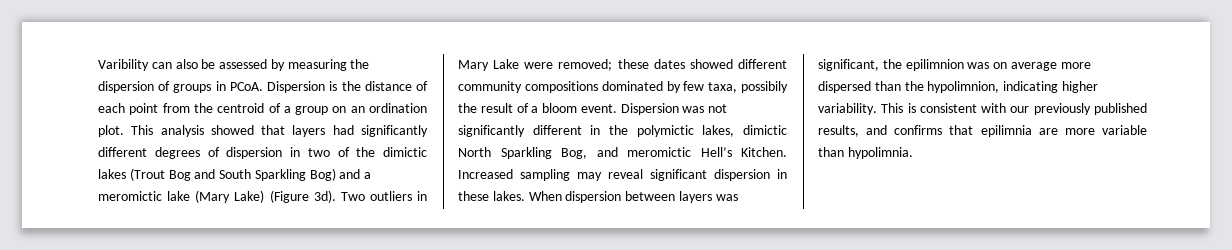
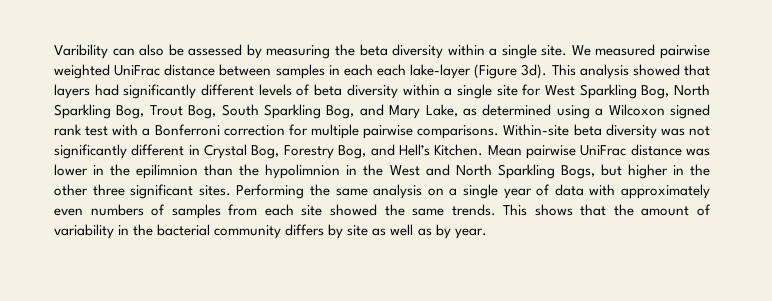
[98,81,429,93] [98,103,428,115] [98,125,124,137] dispersion of groups in PCoA. Dispersion is the distance of each point from the centroid of a group on an ordination plot. -> [359,44,710,59] [54,64,548,79] beta diversity within a single site. We measured pairwise weighted UniFrac distance between samples in each each lake-layer (Figure 3d).
[154,147,427,159] [98,168,372,181] [98,190,427,203] [458,59,787,71] [458,81,788,93] [458,103,679,115] degrees of dispersion in two of the dimictic lakes (Trout Bog and South Sparkling Bog) and a meromictic lake (Mary Lake) (Figure 3d). Two outliers in Mary Lake were removed; these dates showed different community compositions dominated by few taxa, possibily the result of a bloom event. Dispersion -> [258,84,710,99] [54,104,710,119] [54,124,657,139] levels of beta diversity within a single site for West Sparkling Bog, North Sparkling Bog, Trout Bog, South Sparkling Bog, and Mary Lake, as determined using a Wilcoxon signed rank test with a Bonferroni correction for multiple pairwise comparisons. Within-site beta diversity
[609,125,787,137] [458,147,787,159] [458,169,787,181] [458,191,738,203] [818,59,1091,71] [818,81,1098,93] [818,103,1147,115] [818,125,1147,137] [818,147,913,159] the polymictic lakes, dimictic North Sparkling Bog, and meromictic Hell’s Kitchen. Increased sampling may reveal significant dispersion in these lakes. When dispersion between layers was significant, the epilimnion was on average more dispersed than the hypolimnion, indicating higher variability. This is consistent with our previously published results, and confirms that epilimnia are more variable than hypolimnia. -> [204,144,711,159] [54,164,710,179] [54,184,711,199] [54,204,711,219] [54,224,487,239] Crystal Bog, Forestry Bog, and Hell’s Kitchen. Mean pairwise UniFrac distance was lower in the epilimnion than the hypolimnion in the West and North Sparkling Bogs, but higher in the other three significant sites. Performing the same analysis on a single year of data with approximately even numbers of samples from each site showed the same trends. This shows that the amount of variability in the bacterial community differs by site as well as by year.

